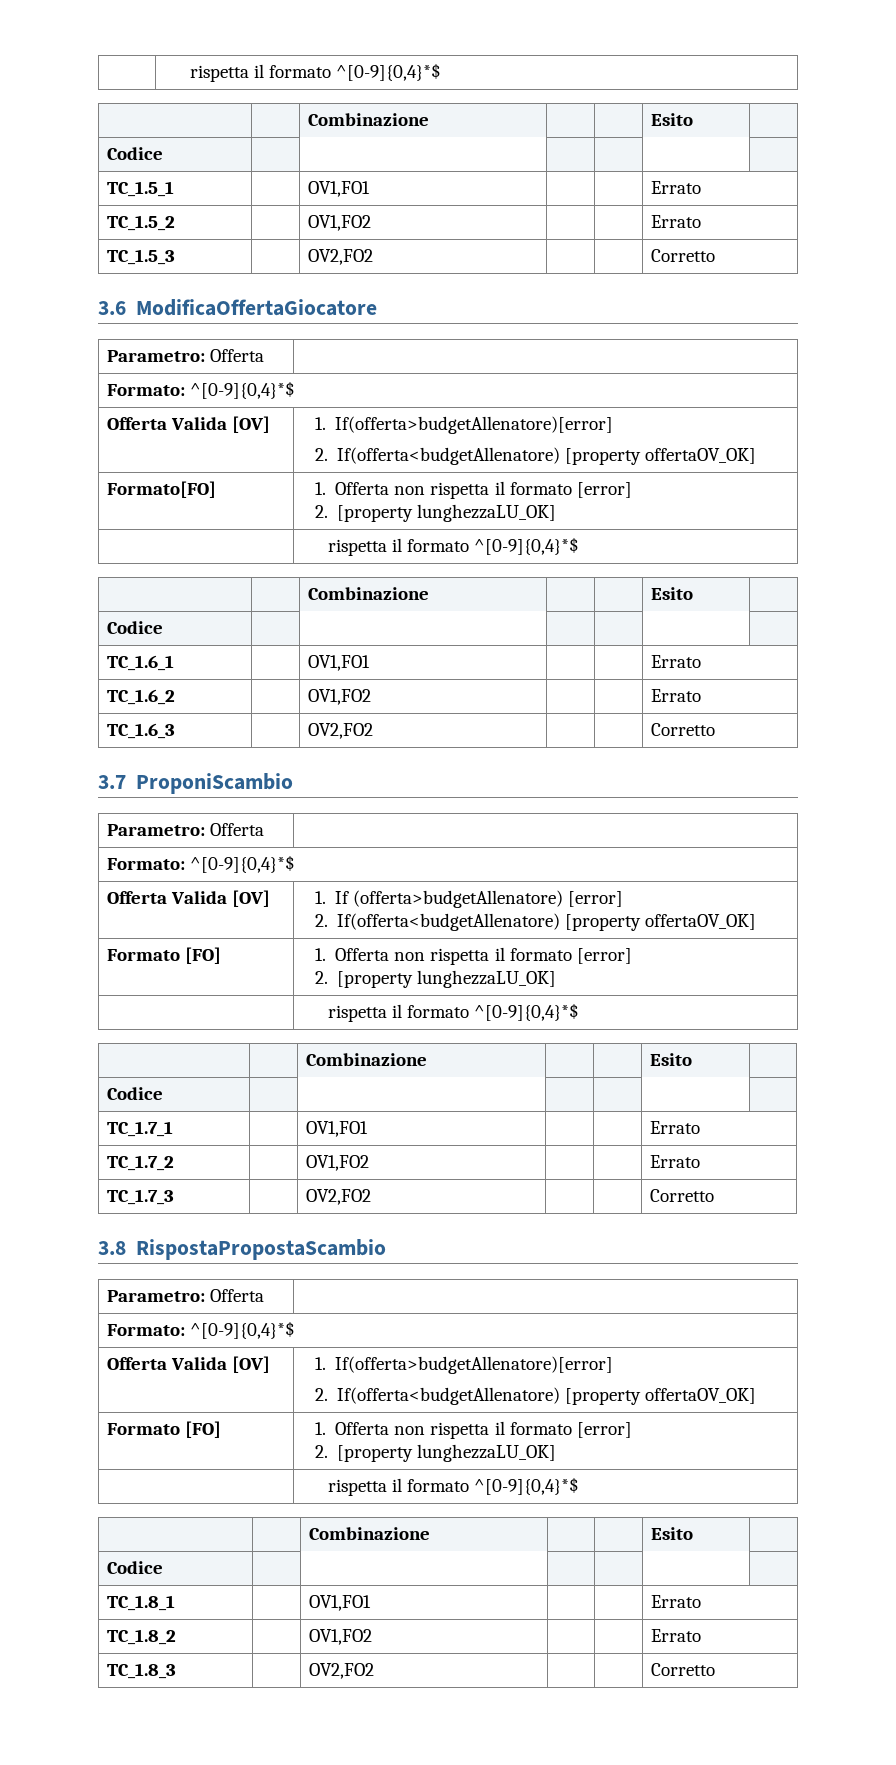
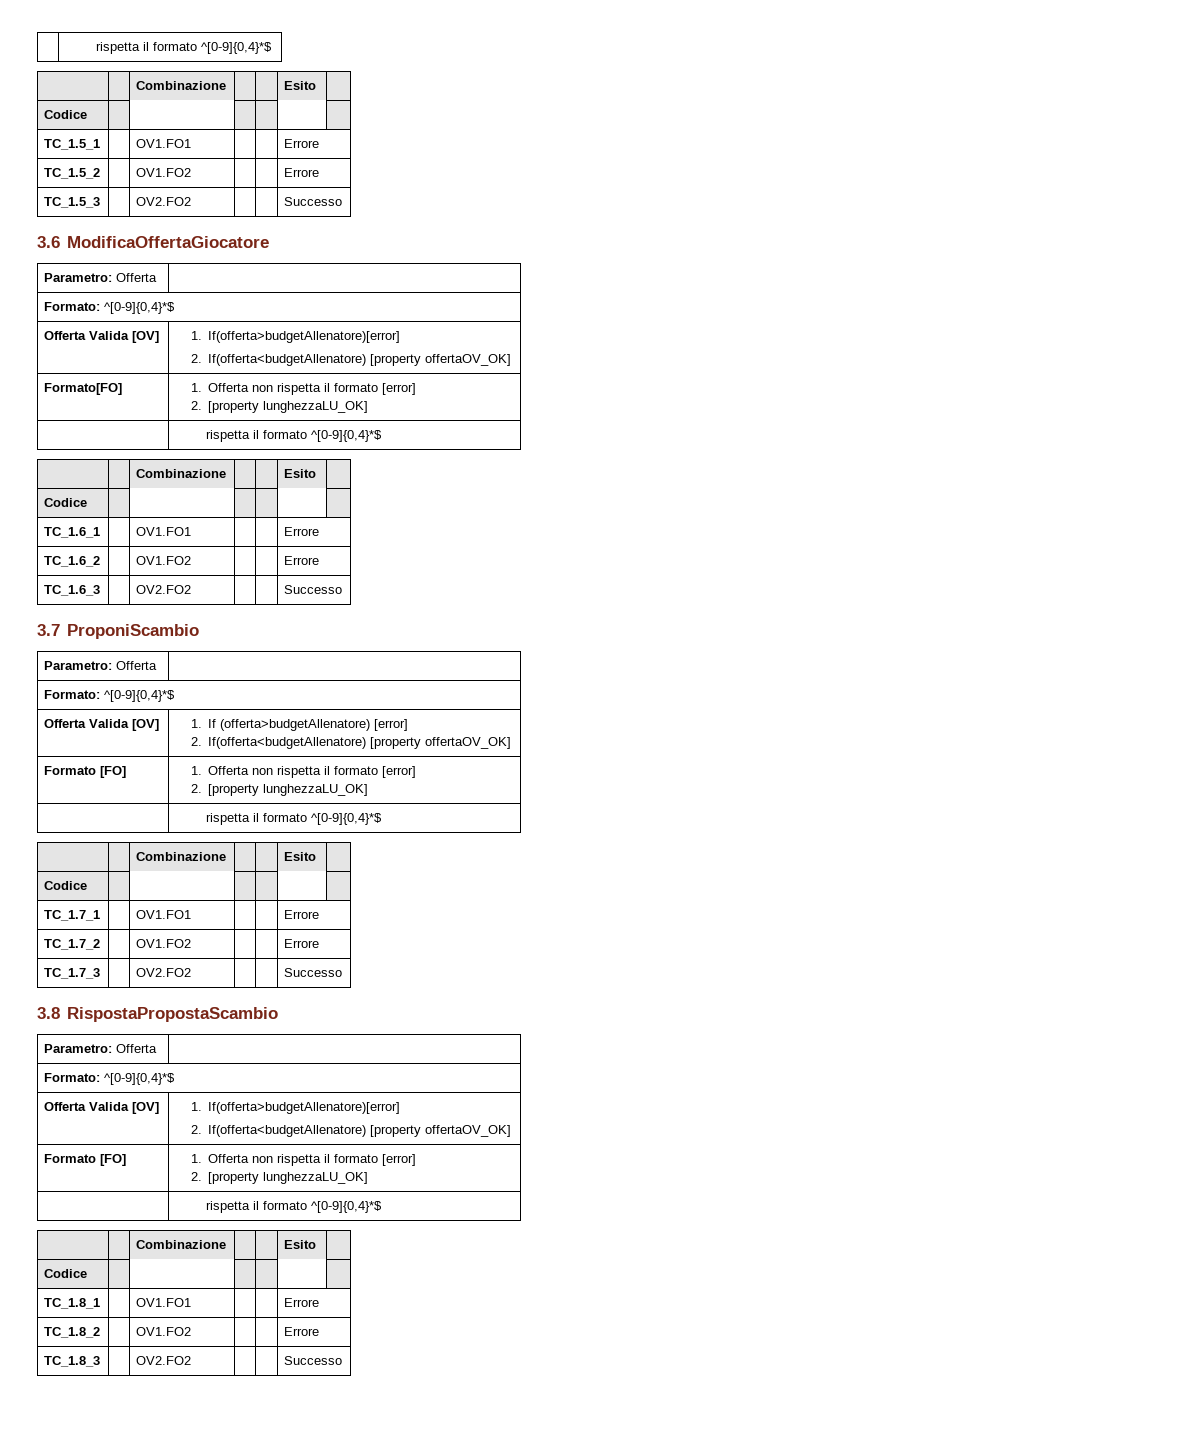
[307,181,370,197] [650,181,701,194] OV1,FO1 | | | Errato -> [136,139,192,148] [284,139,320,148] OV1.FO1 | | | Errore
[307,215,371,231] [650,215,701,228] OV1,FO2 | | | Errato -> [136,168,192,177] [284,168,320,177] OV1.FO2 | | | Errore
[307,249,373,265] [650,249,715,262] OV2,FO2 | | | Corretto -> [136,197,192,206] [284,197,343,206] OV2.FO2 | | | Successo
[307,655,370,671] [650,655,701,668] OV1,FO1 | | | Errato -> [136,527,192,536] [284,527,320,536] OV1.FO1 | | | Errore
[307,689,371,705] [650,689,701,702] OV1,FO2 | | | Errato -> [136,556,192,565] [284,556,320,565] OV1.FO2 | | | Errore
[307,723,373,739] [650,723,715,736] OV2,FO2 | | | Corretto -> [136,585,192,594] [284,585,343,594] OV2.FO2 | | | Successo
[305,1121,368,1137] [649,1121,700,1134] OV1,FO1 | | | Errato -> [136,910,192,919] [284,910,320,919] OV1.FO1 | | | Errore
[305,1155,369,1171] [649,1155,700,1168] OV1,FO2 | | | Errato -> [136,939,192,948] [284,939,320,948] OV1.FO2 | | | Errore
[305,1189,371,1205] [649,1189,714,1202] OV2,FO2 | | | Corretto -> [136,968,192,977] [284,968,343,977] OV2.FO2 | | | Successo
[308,1595,371,1611] [650,1595,701,1608] OV1,FO1 | | | Errato -> [136,1298,192,1307] [284,1298,320,1307] OV1.FO1 | | | Errore
[308,1629,372,1645] [650,1629,701,1642] OV1,FO2 | | | Errato -> [136,1327,192,1336] [284,1327,320,1336] OV1.FO2 | | | Errore
[308,1663,374,1679] [650,1663,715,1676] OV2,FO2 | | | Corretto -> [136,1356,192,1365] [284,1356,343,1365] OV2.FO2 | | | Successo

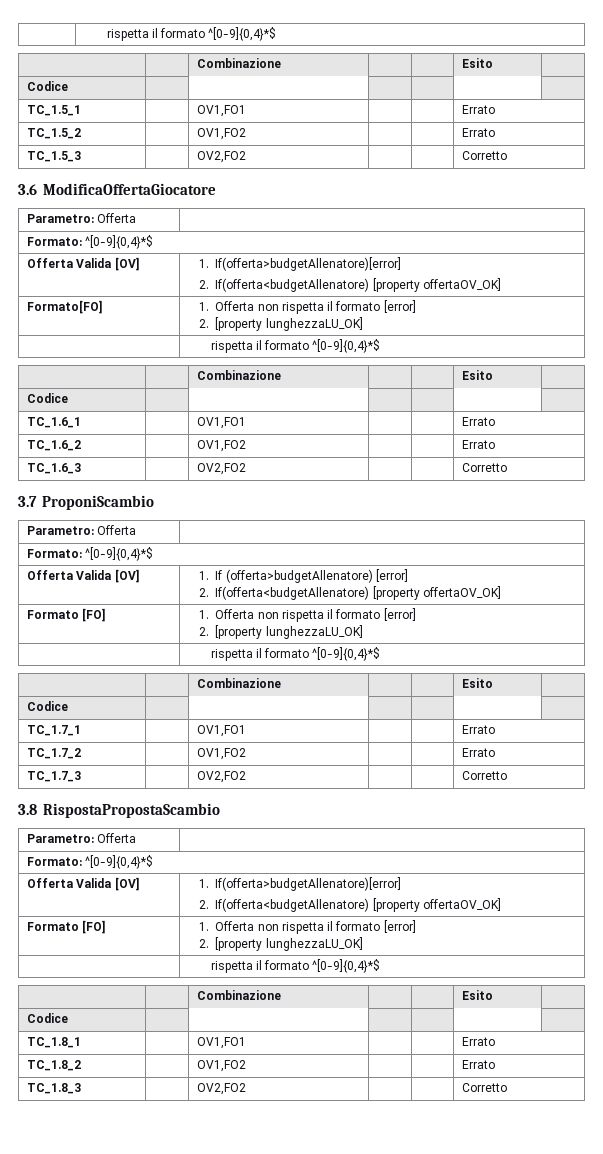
[136,139,192,148] [284,139,320,148] OV1.FO1 | | | Errore -> [197,105,247,117] [462,105,496,114] OV1,FO1 | | | Errato
[136,168,192,177] [284,168,320,177] OV1.FO2 | | | Errore -> [197,128,247,140] [462,128,496,137] OV1,FO2 | | | Errato
[136,197,192,206] [284,197,343,206] OV2.FO2 | | | Successo -> [197,151,247,163] [462,151,508,160] OV2,FO2 | | | Corretto
[136,527,192,536] [284,527,320,536] OV1.FO1 | | | Errore -> [197,417,247,429] [462,417,496,426] OV1,FO1 | | | Errato
[136,556,192,565] [284,556,320,565] OV1.FO2 | | | Errore -> [197,440,247,452] [462,440,496,449] OV1,FO2 | | | Errato
[136,585,192,594] [284,585,343,594] OV2.FO2 | | | Successo -> [197,463,247,475] [462,463,508,472] OV2,FO2 | | | Corretto
[136,910,192,919] [284,910,320,919] OV1.FO1 | | | Errore -> [197,725,247,737] [462,725,496,734] OV1,FO1 | | | Errato
[136,939,192,948] [284,939,320,948] OV1.FO2 | | | Errore -> [197,748,247,760] [462,748,496,757] OV1,FO2 | | | Errato
[136,968,192,977] [284,968,343,977] OV2.FO2 | | | Successo -> [197,771,247,783] [462,771,508,780] OV2,FO2 | | | Corretto
[136,1298,192,1307] [284,1298,320,1307] OV1.FO1 | | | Errore -> [197,1037,247,1049] [462,1037,496,1046] OV1,FO1 | | | Errato
[136,1327,192,1336] [284,1327,320,1336] OV1.FO2 | | | Errore -> [197,1060,247,1072] [462,1060,496,1069] OV1,FO2 | | | Errato
[136,1356,192,1365] [284,1356,343,1365] OV2.FO2 | | | Successo -> [197,1083,247,1095] [462,1083,508,1092] OV2,FO2 | | | Corretto

